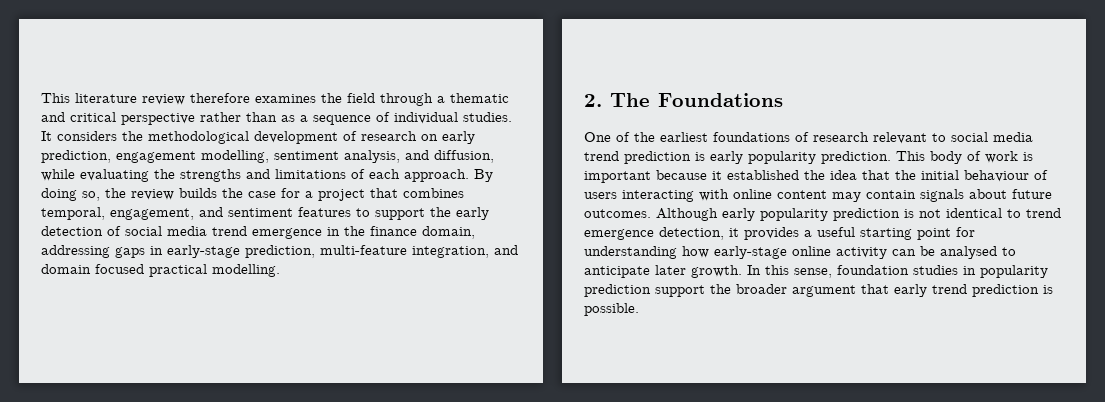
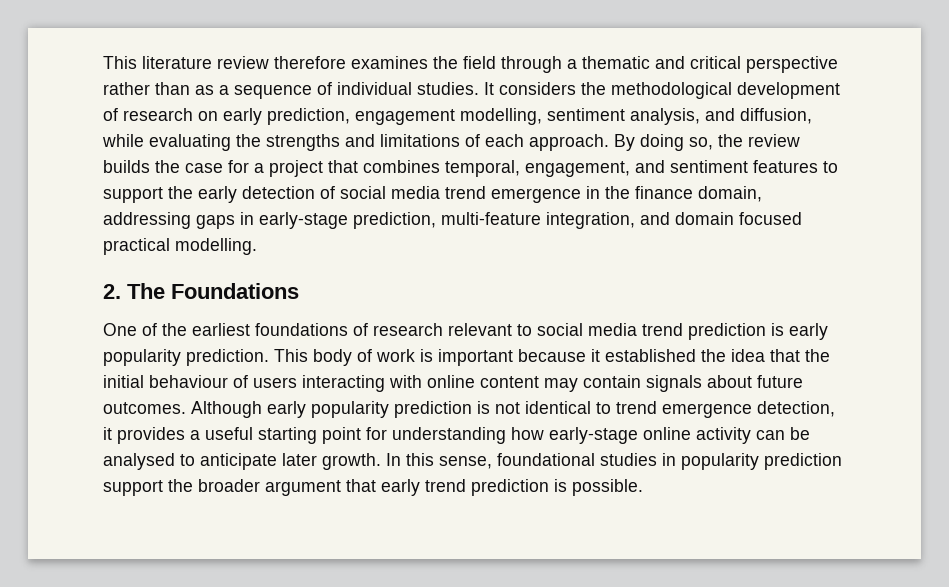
[837,265,909,275] foundation -> [497,453,595,466] foundational

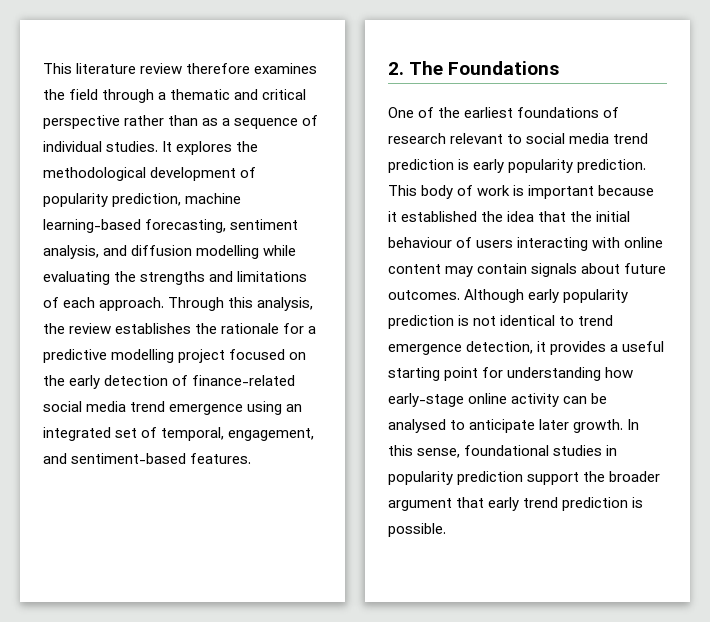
[499,82,576,95] considers -> [176,141,233,155] explores
[123,108,542,125] research on early prediction, engagement modelling, -> [43,193,242,207] [43,219,227,233] popularity prediction, machine learning-based forecasting,
[740,108,812,124] diffusion, -> [131,245,260,259] diffusion modelling
[614,134,800,151] [103,160,838,177] [103,187,163,203] By doing so, the review builds the case for a project that combines temporal, engagement, and sentiment features to support -> [168,297,314,311] [43,323,317,334] [43,349,307,363] Through this analysis, the review establishes the rationale for a predictive modelling project focused on
(335, 192) none -> [192,375,296,386] finance-related
[586,186,762,202] [103,212,802,229] [103,238,257,255] in the finance domain, addressing gaps in early-stage prediction, multi-feature integration, and domain focused practical modelling. -> [247,401,303,415] [43,427,315,441] [43,453,252,464] using an integrated set of temporal, engagement, and sentiment-based features.

